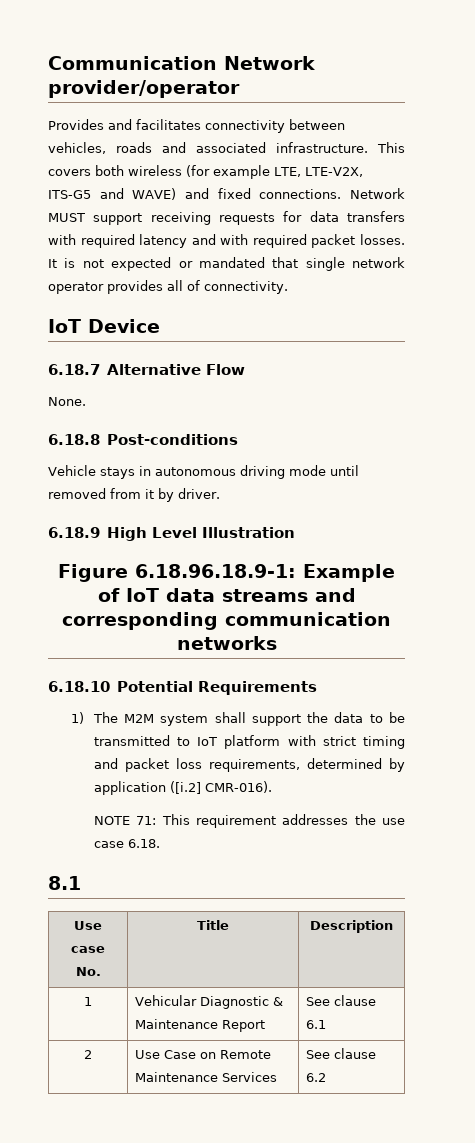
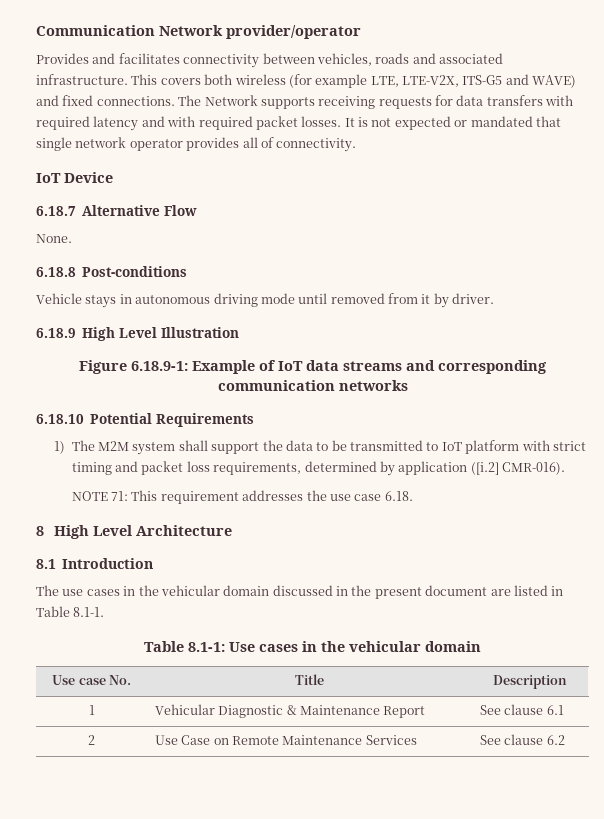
[350,188,405,199] [48,213,143,225] Network MUST support -> [178,95,315,109] The Network supports
[135,564,296,578] 6.18.96.18.9-1: -> [131,361,188,371] 6.18.9-1:
[48,876,81,890] 8.1 -> [36,525,232,539] [36,558,154,569] [36,585,564,599] [36,606,105,617] [144,641,481,652] 8 High Level Architecture // 8.1 Introduction // The use cases in the vehicular domain discussed in the present document are listed in Table 8.1-1. // Table 8.1-1: Use cases in the vehicular domain

